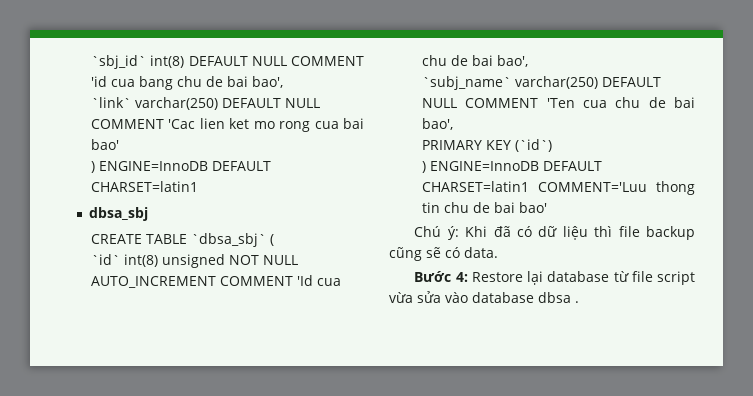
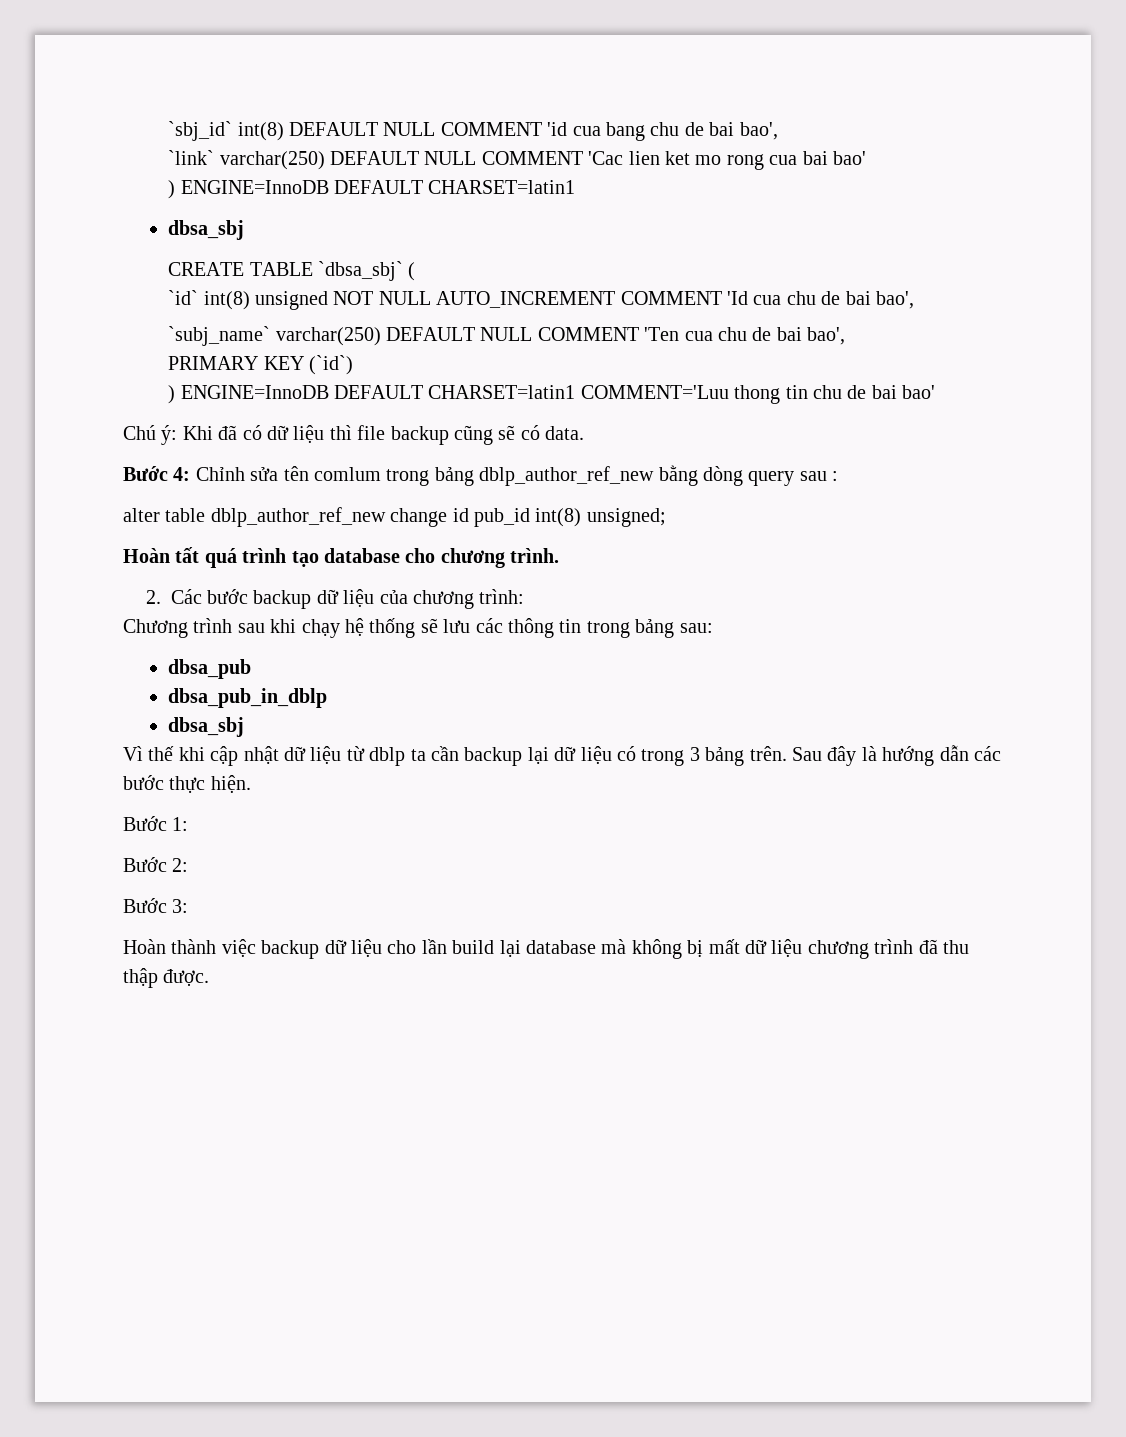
[471,271,695,285] [389,291,579,303] Restore lại database từ file script vừa sửa vào database dbsa . -> [195,465,839,486] [123,507,666,527] [123,547,560,568] [145,589,525,609] [123,618,713,638] [167,659,251,679] [167,688,327,708] [167,717,244,737] [123,745,1001,766] [123,775,251,793] [123,816,189,831] [123,857,189,872] [123,898,189,913] [123,939,969,959] [123,968,210,988] Chỉnh sửa tên comlum trong bảng dblp_author_ref_new bằng dòng query sau : // alter table dblp_author_ref_new change id pub_id int(8) unsigned; // Hoàn tất quá trình tạo database cho chương trình. // 2. Các bước backup dữ liệu của chương trình: // Chương trình sau khi chạy hệ thống sẽ lưu các thông tin trong bảng sau: // dbsa_pub // dbsa_pub_in_dblp // dbsa_sbj // Vì thế khi cập nhật dữ liệu từ dblp ta cần backup lại dữ liệu có trong 3 bảng trên. Sau đây là hướng dẫn các bước thực hiện. // Bước 1: // Bước 2: // Bước 3: // Hoàn thành việc backup dữ liệu cho lần build lại database mà không bị mất dữ liệu chương trình đã thu thập được.

